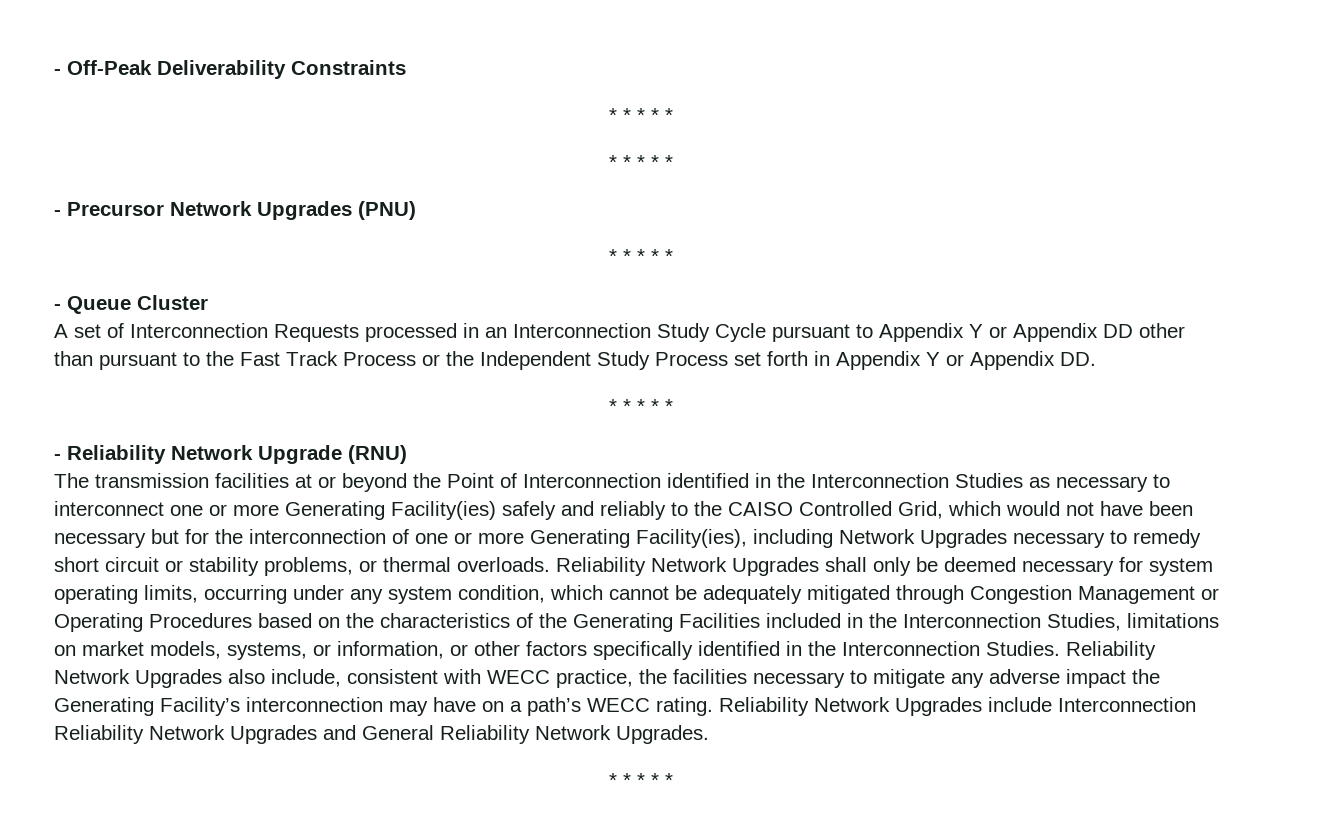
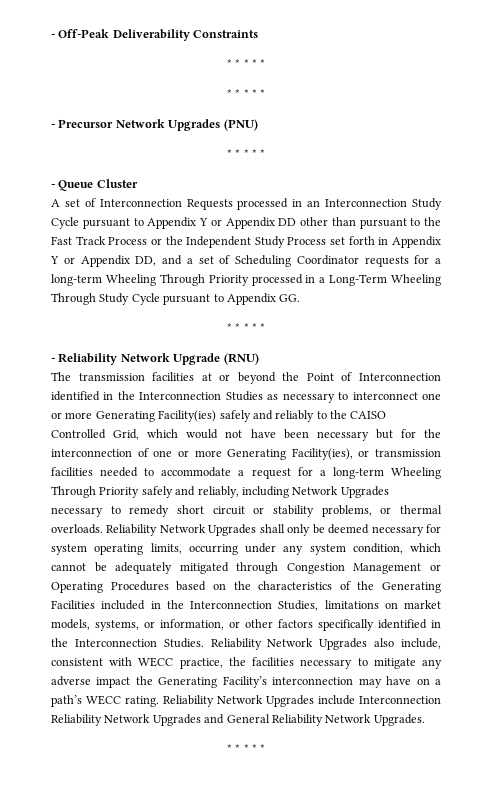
[1060,352,1096,366] DD. -> [135,255,441,267] [51,274,441,286] [51,293,301,305] DD, and a set of Scheduling Coordinator requests for a long-term Wheeling Through Priority processed in a Long-Term Wheeling Through Study Cycle pursuant to Appendix GG.
(747, 538) none -> [358,449,441,457] [51,467,441,479] [51,486,239,498] or transmission facilities needed to accommodate a request for a long-term Wheeling Through Priority safely and reliably,

